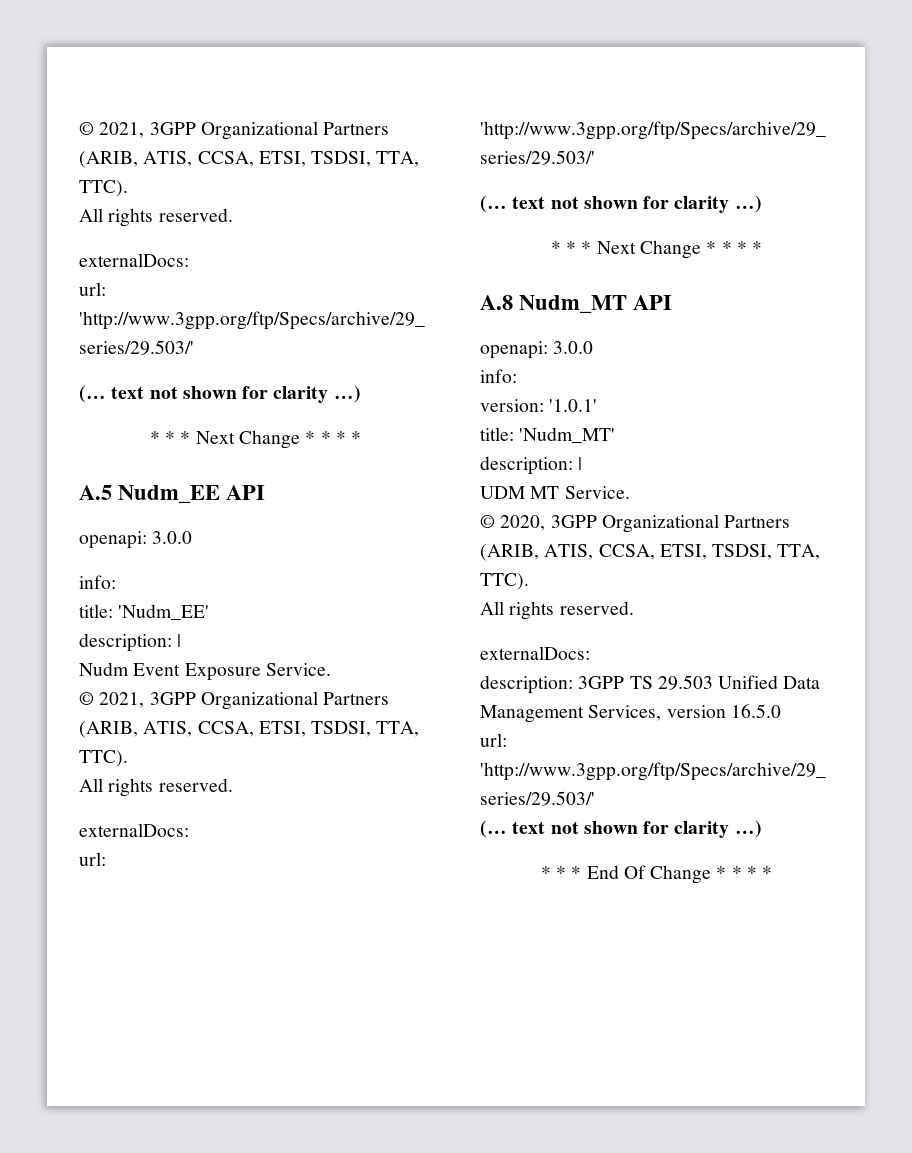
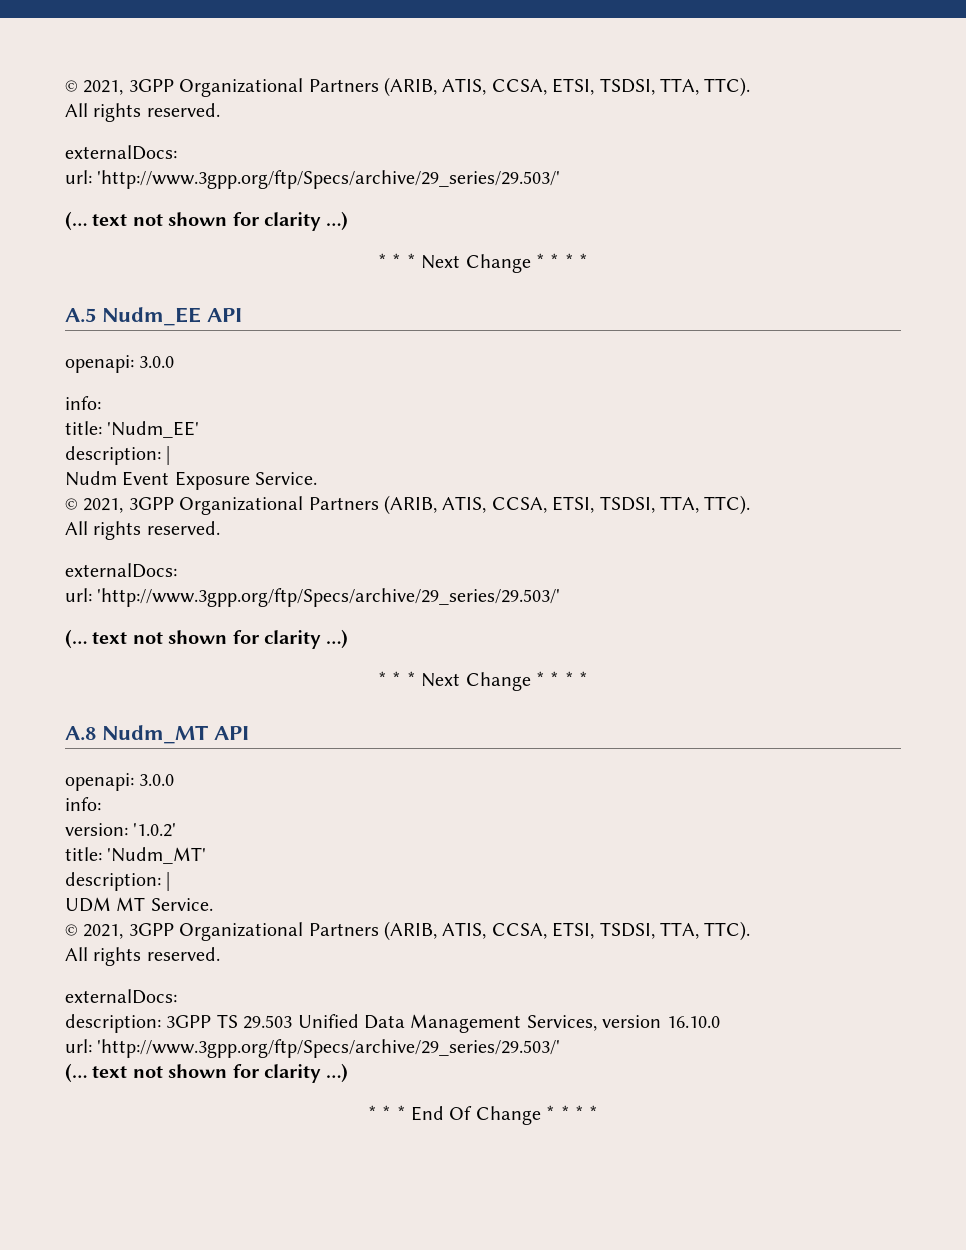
[549,399,598,412] '1.0.1' -> [133,823,177,837] '1.0.2'
[500,515,546,531] 2020, -> [83,924,124,939] 2021,
[730,704,781,718] 16.5.0 -> [666,1016,720,1028] 16.10.0

